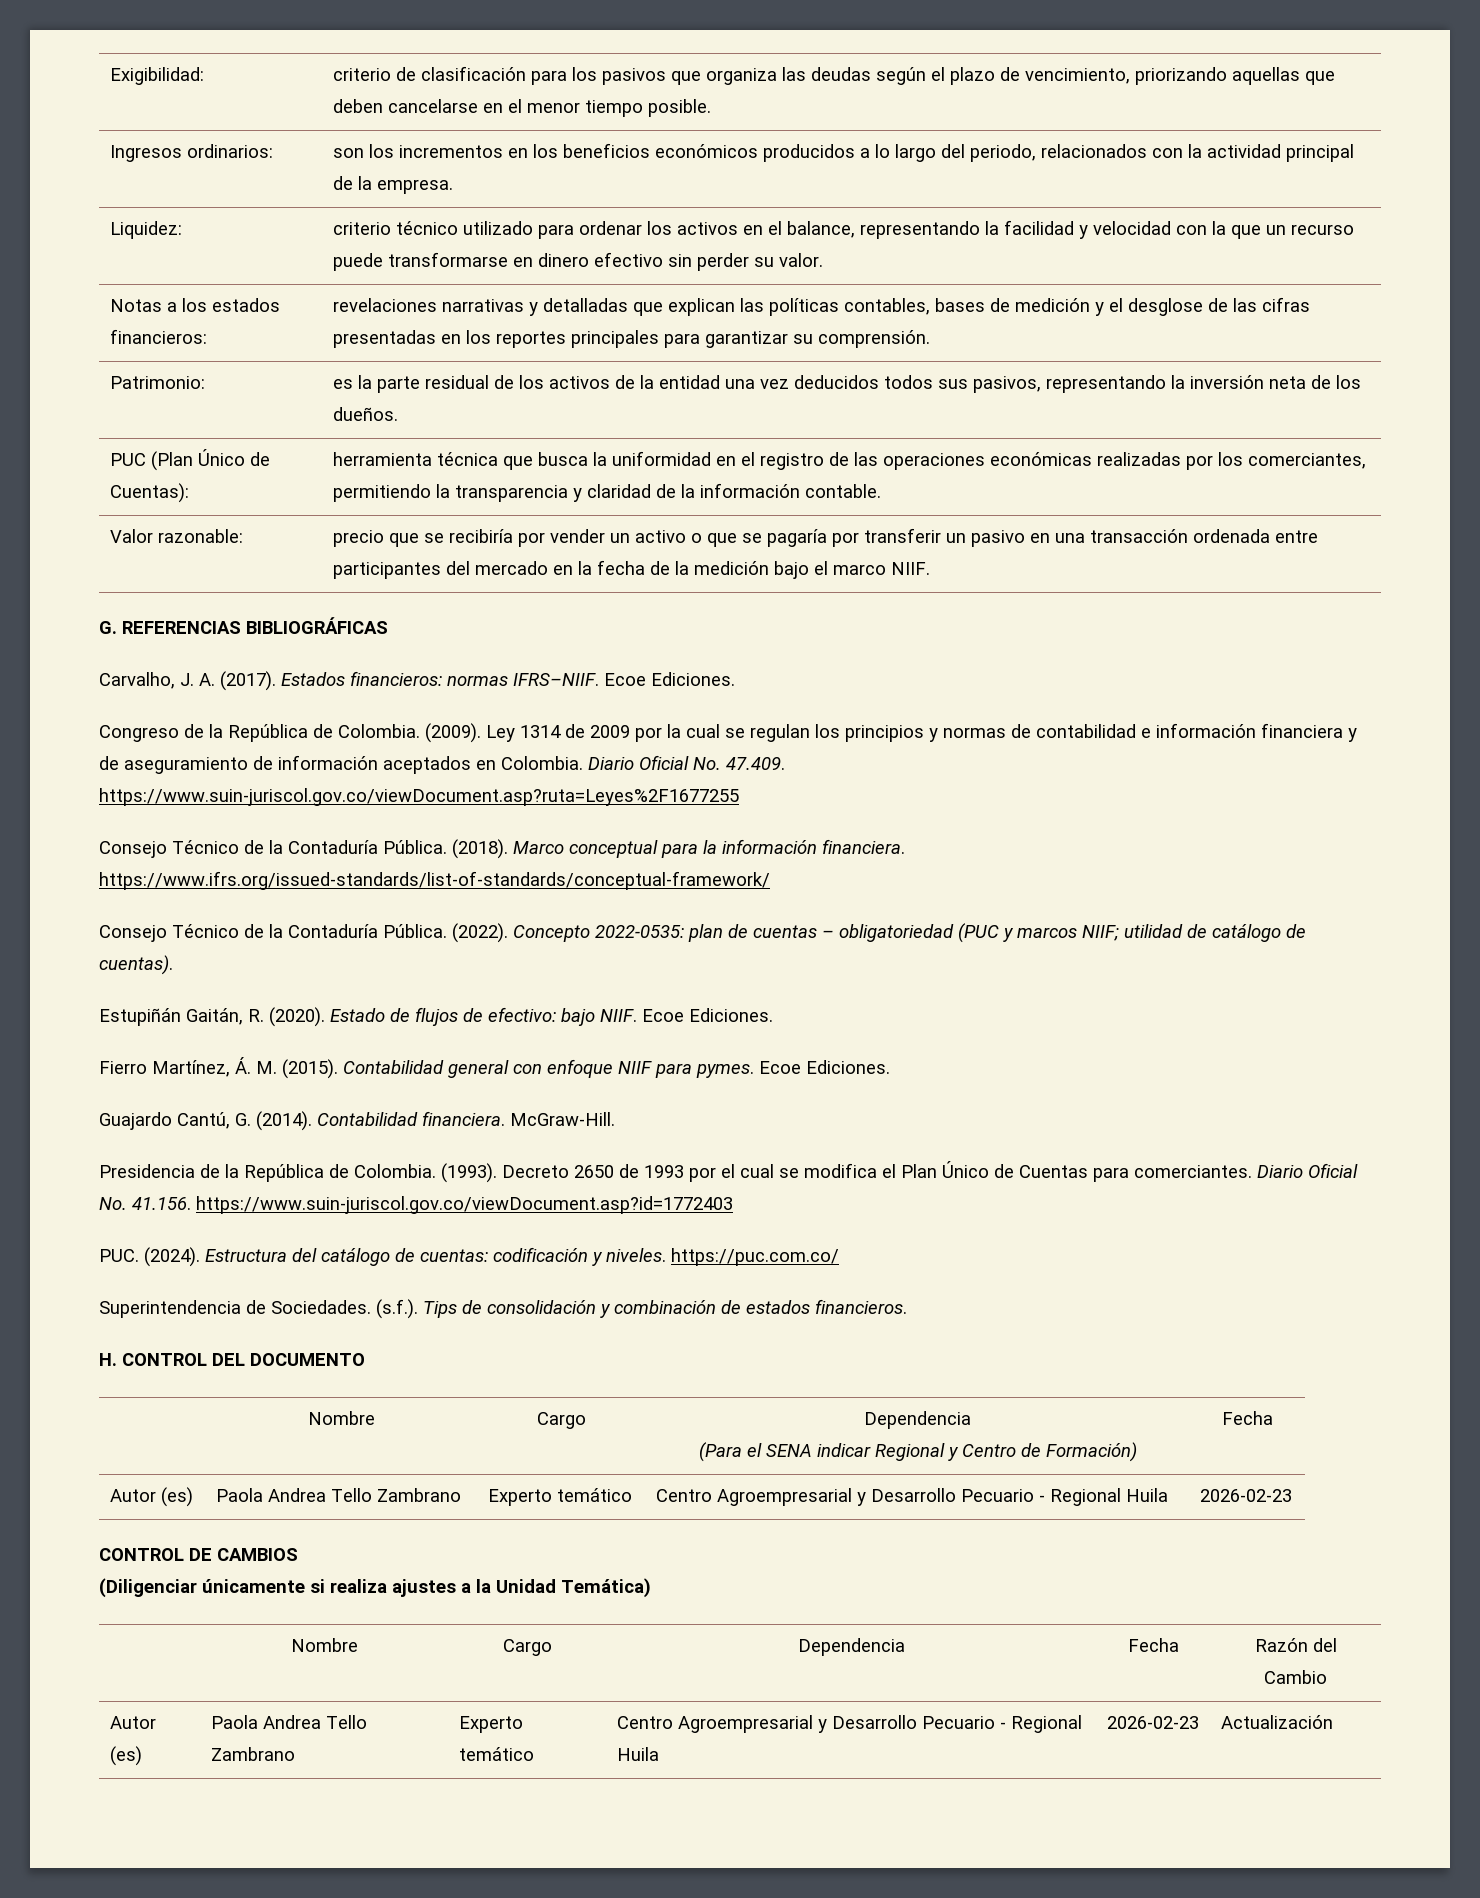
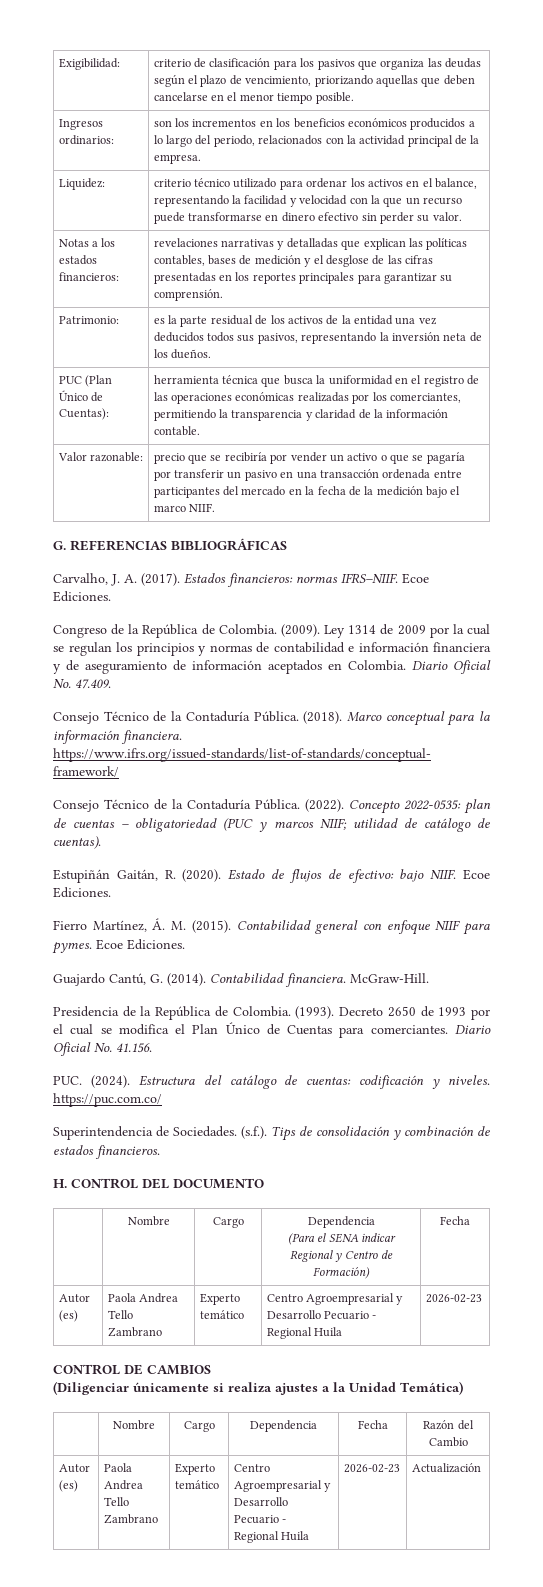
[99,788,739,806] https://www.suin-juriscol.gov.co/viewDocument.asp?ruta=Leyes%2F1677255 -> (111, 684) none
[196,1196,733,1214] https://www.suin-juriscol.gov.co/viewDocument.asp?id=1772403 -> (152, 1048) none

